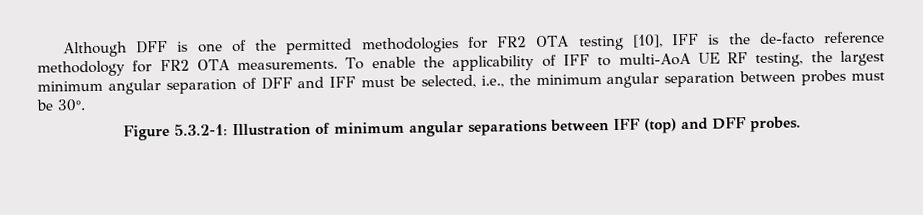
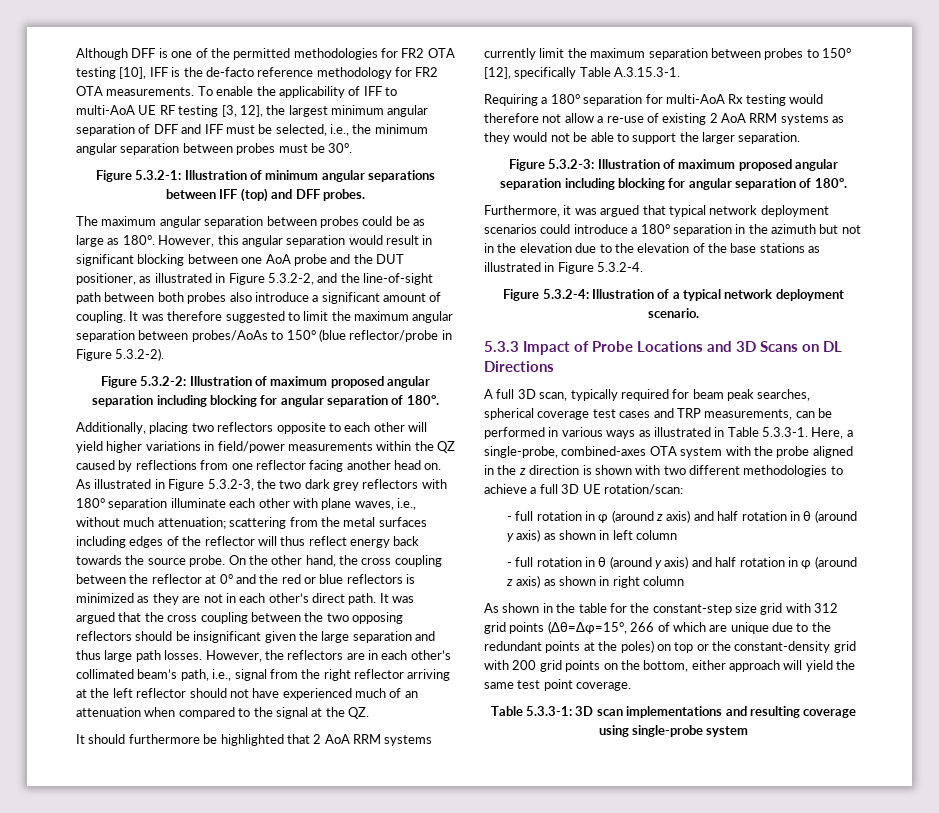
[755,52,804,68] testing, -> [178,105,263,117] testing [3, 12],
(801, 124) none -> [76,216,425,228] [76,235,433,247] [76,254,404,266] [76,273,433,285] [76,292,442,304] [76,311,454,323] [76,329,452,342] [76,348,165,361] [100,376,431,388] [92,395,439,407] [76,422,427,434] [76,441,455,453] [76,460,442,472] [76,479,447,491] [76,498,416,510] [76,517,427,529] [76,536,420,548] [76,555,442,567] [76,574,416,584] [76,593,415,605] [76,612,403,624] [76,631,435,643] [76,650,451,662] [76,669,451,681] [76,688,418,700] [76,707,369,719] [76,734,433,746] [484,48,851,60] [484,67,681,79] [484,94,823,106] [484,113,845,125] [484,132,801,144] [508,159,839,171] [500,178,847,190] [484,205,829,217] [484,224,861,236] [484,243,821,253] [484,262,644,274] [503,289,844,301] [648,308,699,318] [484,341,842,355] [484,361,554,372] [484,389,811,401] [484,408,832,420] [484,427,853,439] [484,446,853,458] [484,465,843,477] [484,484,683,495] [506,510,857,523] [506,529,677,542] [506,556,857,569] [505,575,684,588] [484,603,839,615] [484,621,831,634] [484,640,856,653] [484,660,856,672] [484,679,632,691] [490,706,857,718] [598,725,749,737] // The maximum angular separation between probes could be as large as 180°. However, this angular separation would result in significant blocking between one AoA probe and the DUT positioner, as illustrated in Figure 5.3.2-2, and the line-of-sight path between both probes also introduce a significant amount of coupling. It was therefore suggested to limit the maximum angular separation between probes/AoAs to 150° (blue reflector/probe in Figure 5.3.2-2). // Figure 5.3.2-2: Illustration of maximum proposed angular separation including blocking for angular separation of 180°. // Additionally, placing two reflectors opposite to each other will yield higher variations in field/power measurements within the QZ caused by reflections from one reflector facing another head on. As illustrated in Figure 5.3.2-3, the two dark grey reflectors with 180° separation illuminate each other with plane waves, i.e., without much attenuation; scattering from the metal surfaces including edges of the reflector will thus reflect energy back towards the source probe. On the other hand, the cross coupling between the reflector at 0° and the red or blue reflectors is minimized as they are not in each other’s direct path. It was argued that the cross coupling between the two opposing reflectors should be insignificant given the large separation and thus large path losses. However, the reflectors are in each other’s collimated beam’s path, i.e., signal from the right reflector arriving at the left reflector should not have experienced much of an attenuation when compared to the signal at the QZ. // It should furthermore be highlighted that 2 AoA RRM systems currently limit the maximum separation between probes to 150° [12], specifically Table A.3.15.3-1. // Requiring a 180° separation for multi-AoA Rx testing would therefore not allow a re-use of existing 2 AoA RRM systems as they would not be able to support the larger separation. // Figure 5.3.2-3: Illustration of maximum proposed angular separation including blocking for angular separation of 180°. // Furthermore, it was argued that typical network deployment scenarios could introduce a 180° separation in the azimuth but not in the elevation due to the elevation of the base stations as illustrated in Figure 5.3.2-4. // Figure 5.3.2-4: Illustration of a typical network deployment scenario. // 5.3.3 Impact of Probe Locations and 3D Scans on DL Directions // A full 3D scan, typically required for beam peak searches, spherical coverage test cases and TRP measurements, can be performed in various ways as illustrated in Table 5.3.3-1. Here, a single-probe, combined-axes OTA system with the probe aligned in the z direction is shown with two different methodologies to achieve a full 3D UE rotation/scan: // - full rotation in φ (around z axis) and half rotation in θ (around y axis) as shown in left column // - full rotation in θ (around y axis) and half rotation in φ (around z axis) as shown in right column // As shown in the table for the constant-step size grid with 312 grid points (Δθ=Δφ=15°, 266 of which are unique due to the redundant points at the poles) on top or the constant-density grid with 200 grid points on the bottom, either approach will yield the same test point coverage. // Table 5.3.3-1: 3D scan implementations and resulting coverage using single-probe system

